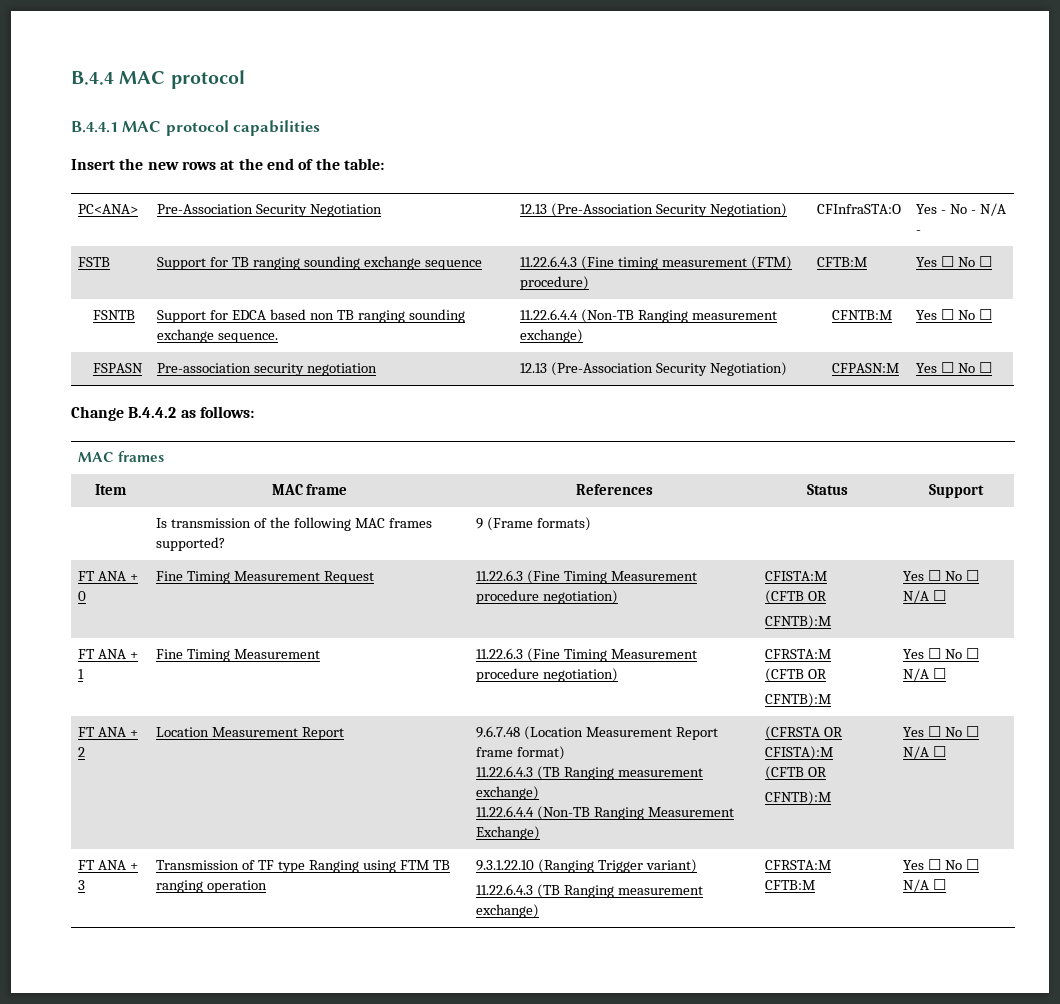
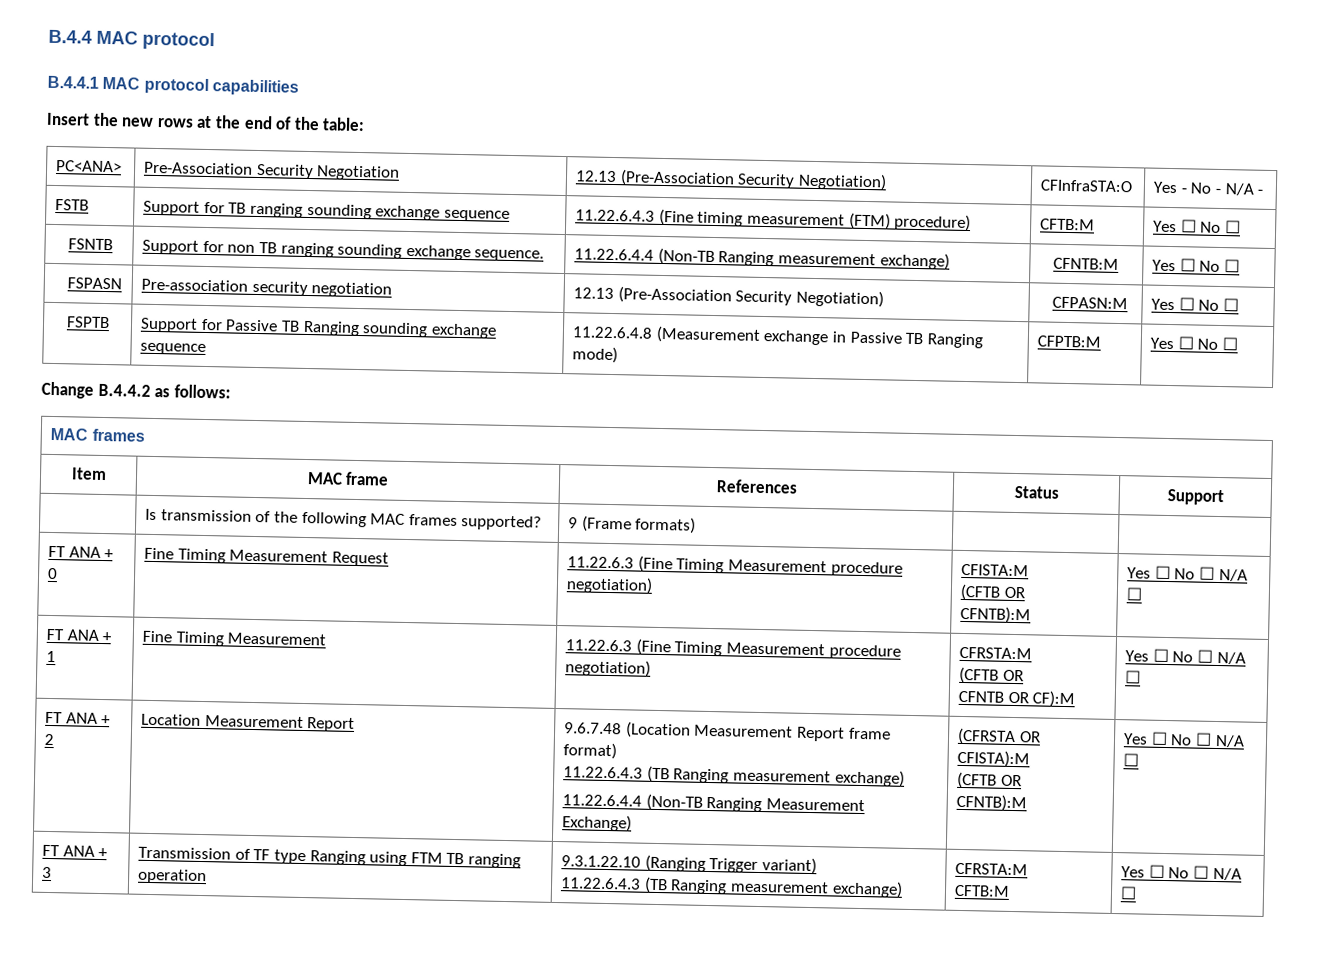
[232,309,306,320] EDCA based -> (224, 246) none
(992, 367) none -> [65,316,110,329] [140,317,497,339] [140,342,207,356] [572,325,983,349] [572,346,619,364] [1037,335,1102,348] [1150,336,1238,351] // FSPTB | Support for Passive TB Ranging sounding exchange sequence | 11.22.6.4.8 (Measurement exchange in Passive TB Ranging mode) | CFPTB:M | Yes ☐ No ☐
[765,693,832,707] CFNTB):M -> [958,690,1076,708] CFNTB OR CF):M

